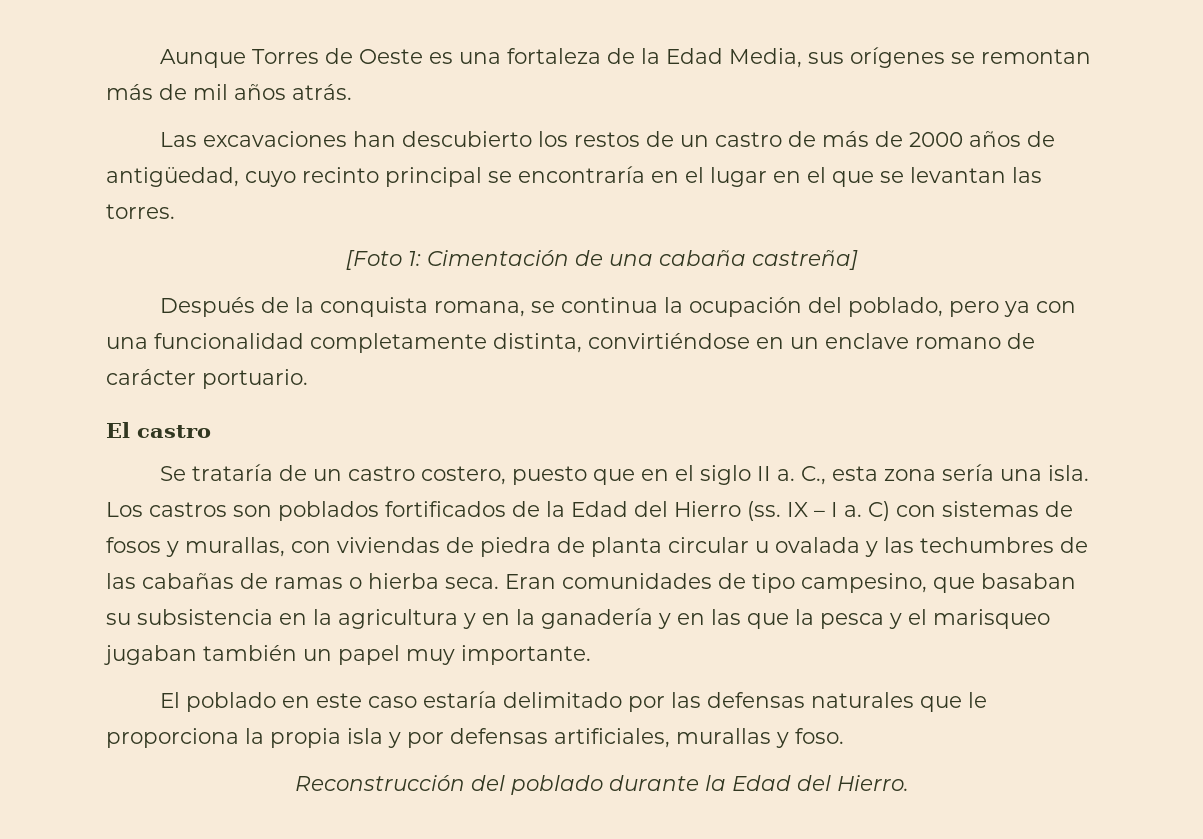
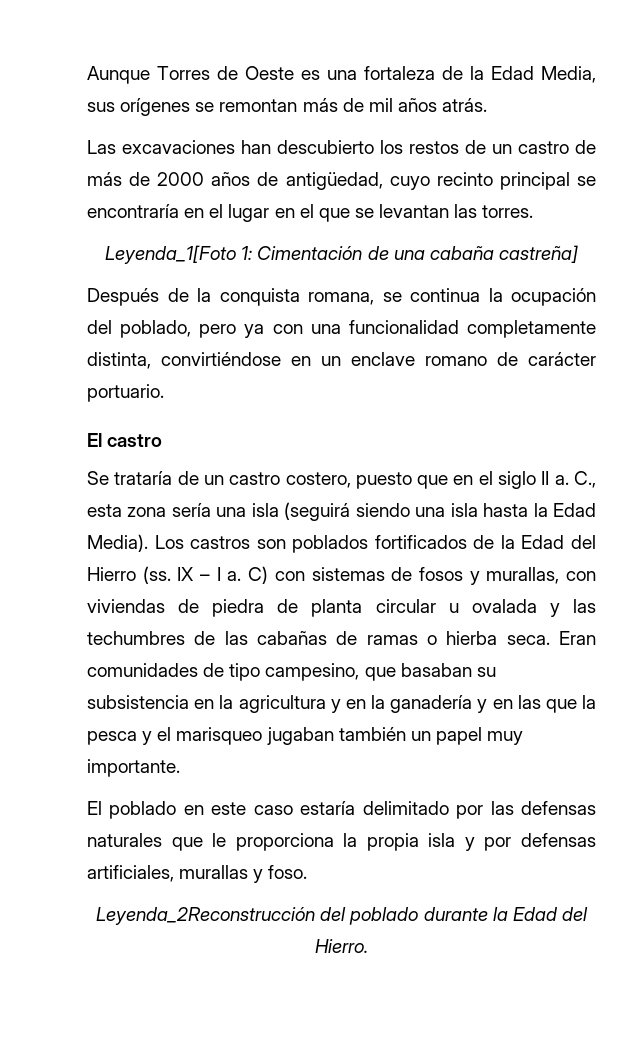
[345,250,402,270] [Foto -> [105,245,237,264] Leyenda_1[Foto
[1048,465,1090,481] isla. -> [251,502,596,521] [87,534,148,552] isla (seguirá siendo una isla hasta la Edad Media).
[294,775,465,791] Reconstrucción -> [96,906,316,925] Leyenda_2Reconstrucción

